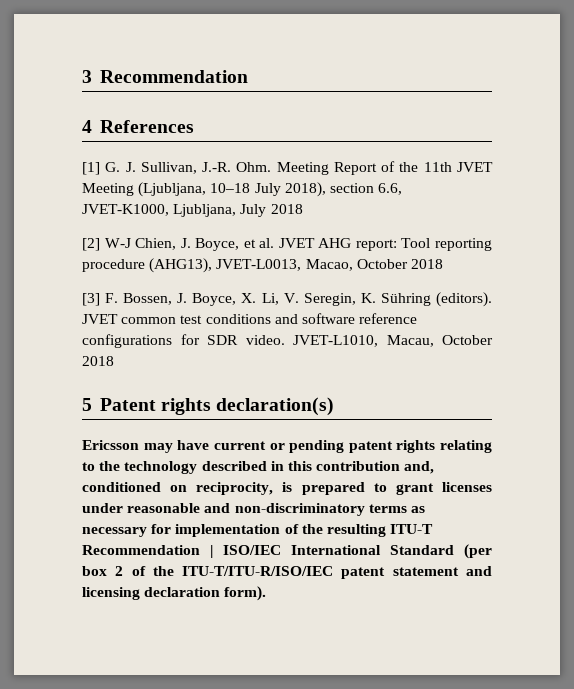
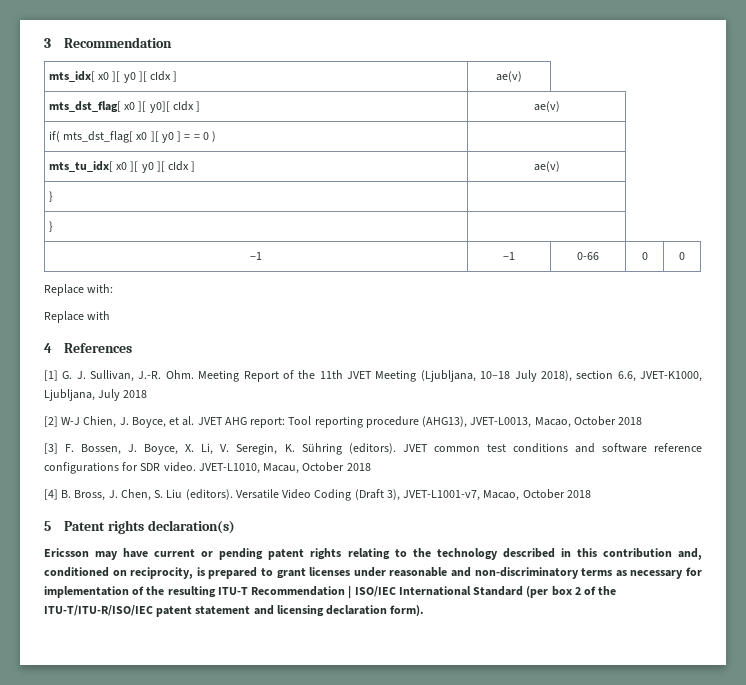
(248, 76) none -> [48,71,178,83] [495,71,522,82] [48,101,201,113] [533,101,560,112] [48,131,217,143] [48,161,196,173] [533,161,560,172] [48,191,53,202] [48,221,53,232] [250,252,262,260] [502,252,515,260] [577,252,599,260] [641,252,648,260] [679,252,685,260] [44,284,114,296] [44,311,111,323] // mts_idx[ x0 ][ y0 ][ cIdx ] | ae(v) // mts_dst_flag[ x0 ][ y0][ cIdx ] | ae(v) // if( mts_dst_flag[ x0 ][ y0 ] = = 0 ) | // mts_tu_idx[ x0 ][ y0 ][ cIdx ] | ae(v) // } | // } | // −1 | −1 | 0-66 | 0 | 0 // Replace with: // Replace with
(114, 361) none -> [44,489,591,501] // [4] B. Bross, J. Chen, S. Liu (editors). Versatile Video Coding (Draft 3), JVET-L1001-v7, Macao, October 2018

